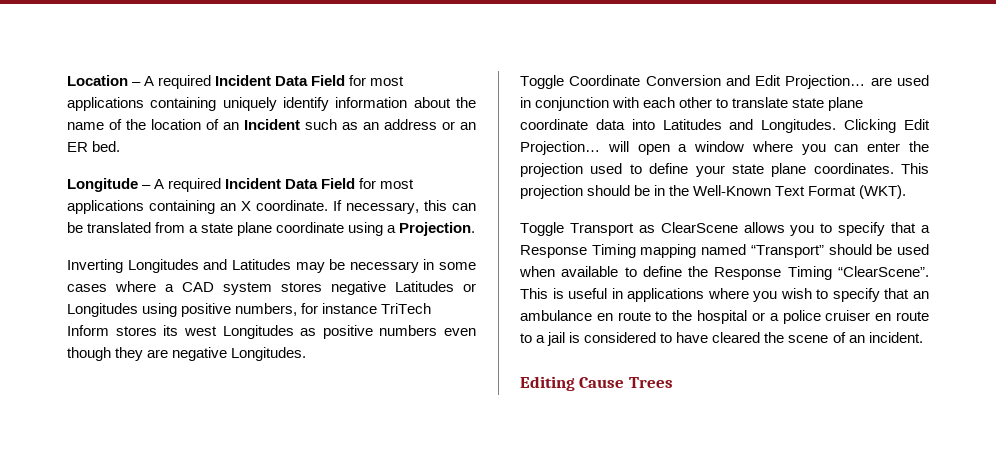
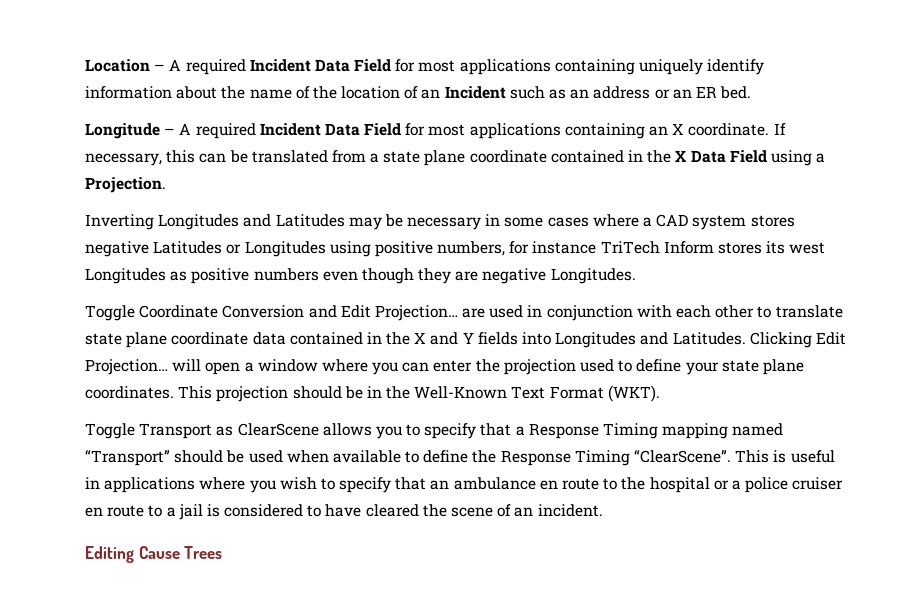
(345, 227) none -> [550,150,767,163] contained in the X Data Field
[631,119,837,133] into Latitudes and Longitudes. -> [289,332,746,348] contained in the X and Y fields into Longitudes and Latitudes.

